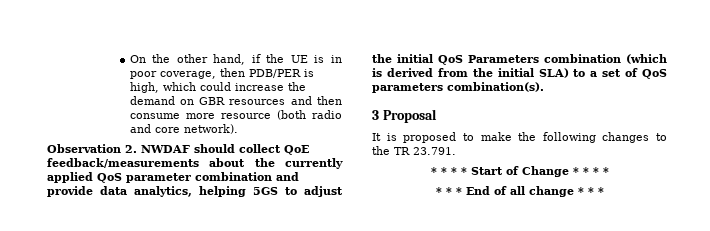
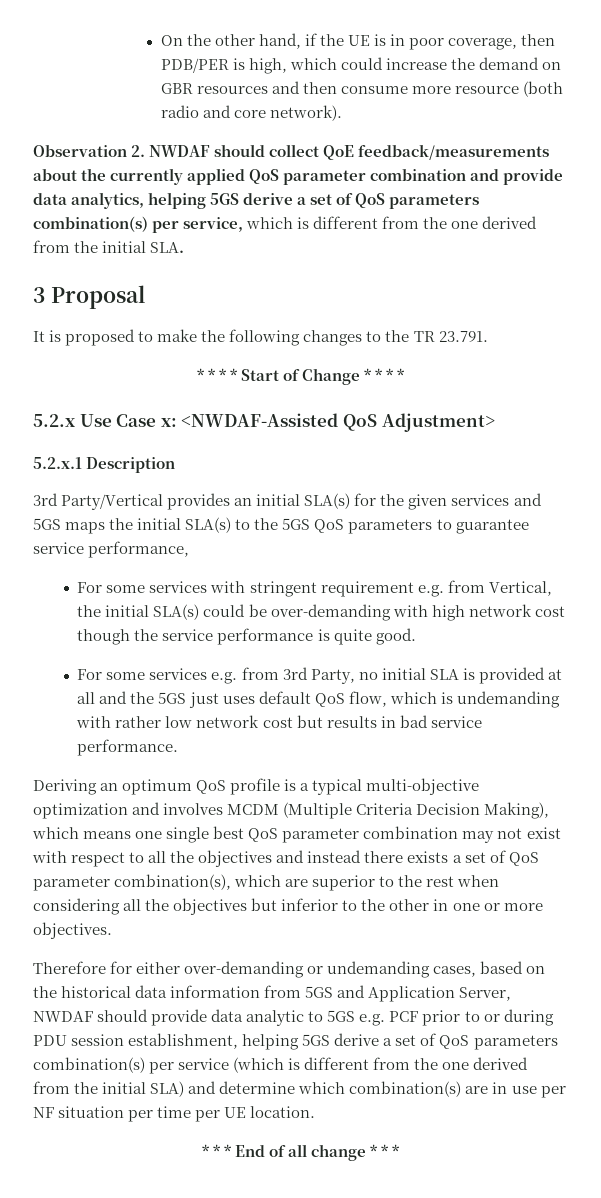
[285,186,343,197] [372,54,667,65] [372,68,667,79] [372,82,544,93] to adjust the initial QoS Parameters combination (which is derived from the initial SLA) to a set of QoS parameters combination(s). -> [243,193,480,209] [33,216,538,233] [33,240,185,253] derive a set of QoS parameters combination(s) per service, which is different from the one derived from the initial SLA.
(609, 171) none -> [33,413,495,432] [33,457,176,473] [33,493,542,510] [33,517,529,534] [33,541,190,558] [77,580,552,597] [77,604,565,621] [77,628,416,645] [77,667,562,684] [77,691,560,708] [76,715,482,728] [77,739,179,756] [33,778,480,795] [33,802,550,819] [32,826,561,843] [32,850,539,867] [33,874,500,891] [33,898,543,915] [33,922,112,939] [33,961,546,978] [33,985,512,1002] [33,1009,554,1026] [33,1033,558,1050] [33,1057,529,1074] [33,1081,566,1098] [33,1106,316,1122] // 5.2.x Use Case x: <NWDAF-Assisted QoS Adjustment> // 5.2.x.1 Description // 3rd Party/Vertical provides an initial SLA(s) for the given services and 5GS maps the initial SLA(s) to the 5GS QoS parameters to guarantee service performance, // For some services with stringent requirement e.g. from Vertical, the initial SLA(s) could be over-demanding with high network cost though the service performance is quite good. // For some services e.g. from 3rd Party, no initial SLA is provided at all and the 5GS just uses default QoS flow, which is undemanding with rather low network cost but results in bad service performance. // Deriving an optimum QoS profile is a typical multi-objective optimization and involves MCDM (Multiple Criteria Decision Making), which means one single best QoS parameter combination may not exist with respect to all the objectives and instead there exists a set of QoS parameter combination(s), which are superior to the rest when considering all the objectives but inferior to the other in one or more objectives. // Therefore for either over-demanding or undemanding cases, based on the historical data information from 5GS and Application Server, NWDAF should provide data analytic to 5GS e.g. PCF prior to or during PDU session establishment, helping 5GS derive a set of QoS parameters combination(s) per service (which is different from the one derived from the initial SLA) and determine which combination(s) are in use per NF situation per time per UE location.

